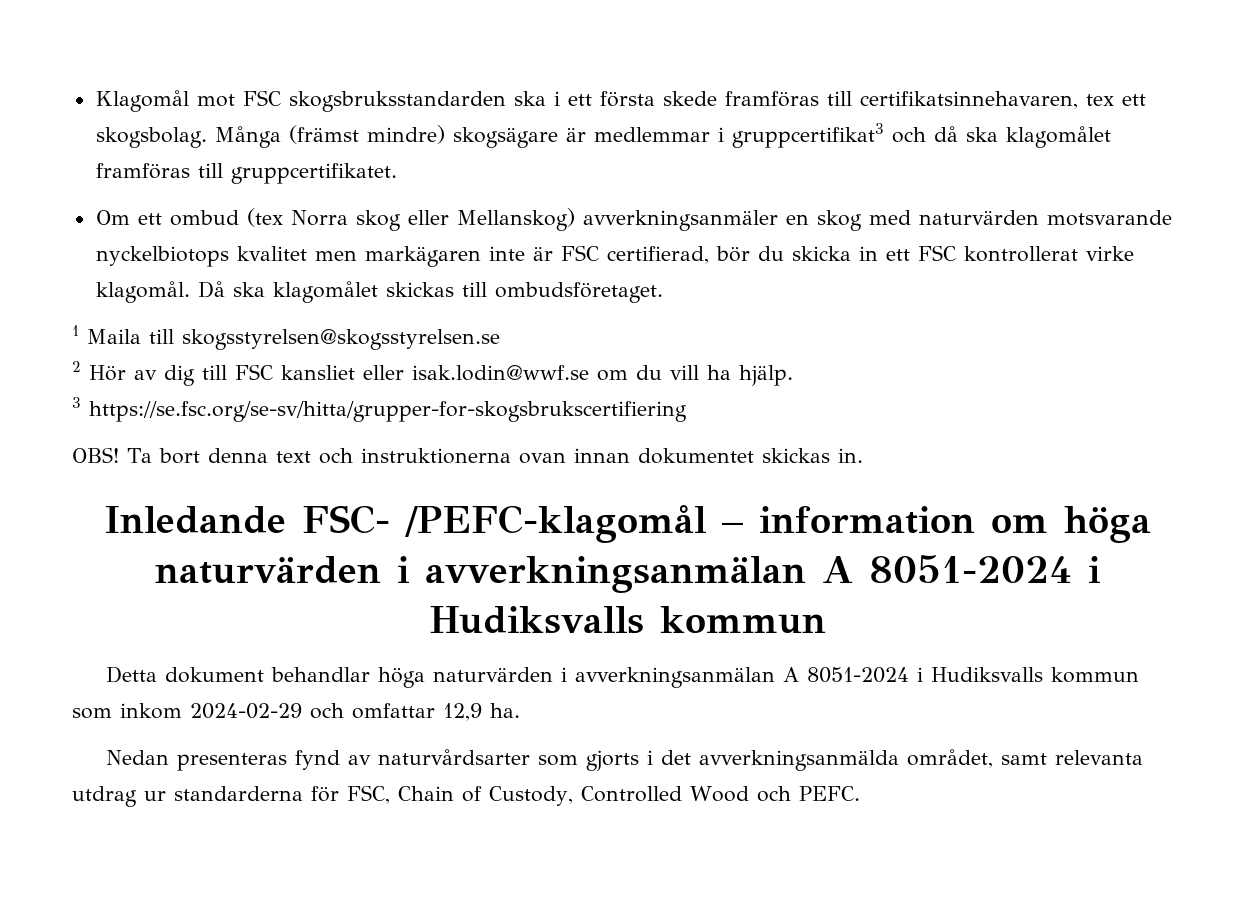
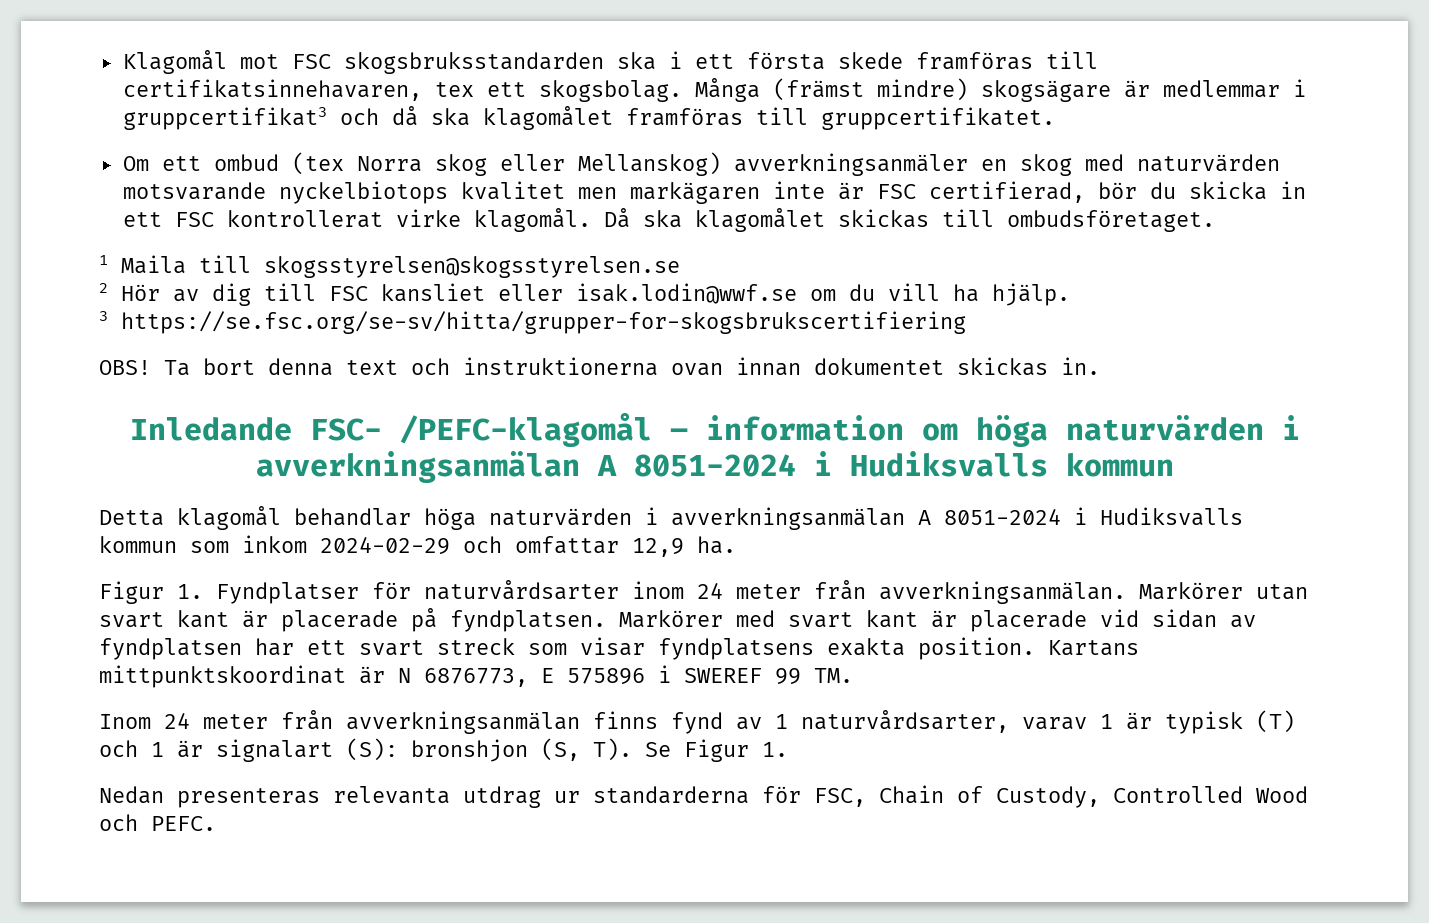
[164,667,264,683] dokument -> [177,506,281,530] klagomål
[105,749,1047,771] Nedan presenteras fynd av naturvårdsarter som gjorts i det avverkningsanmälda området, samt -> [99,580,1308,604] [99,608,1256,632] [99,637,1139,660] [99,665,853,688] [99,710,1295,734] [99,738,788,762] [99,786,320,808] Figur 1. Fyndplatser för naturvårdsarter inom 24 meter från avverkningsanmälan. Markörer utan svart kant är placerade på fyndplatsen. Markörer med svart kant är placerade vid sidan av fyndplatsen har ett svart streck som visar fyndplatsens exakta position. Kartans mittpunktskoordinat är N 6876773, E 575896 i SWEREF 99 TM. // Inom 24 meter från avverkningsanmälan finns fynd av 1 naturvårdsarter, varav 1 är typisk (T) och 1 är signalart (S): bronshjon (S, T). Se Figur 1. // Nedan presenteras

